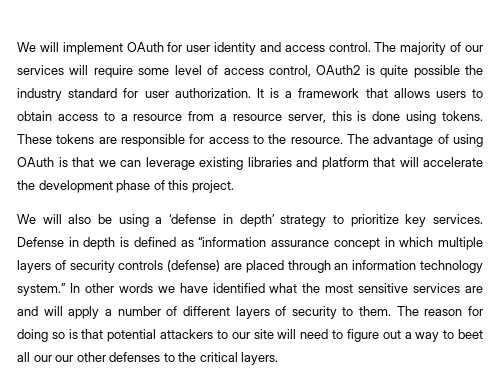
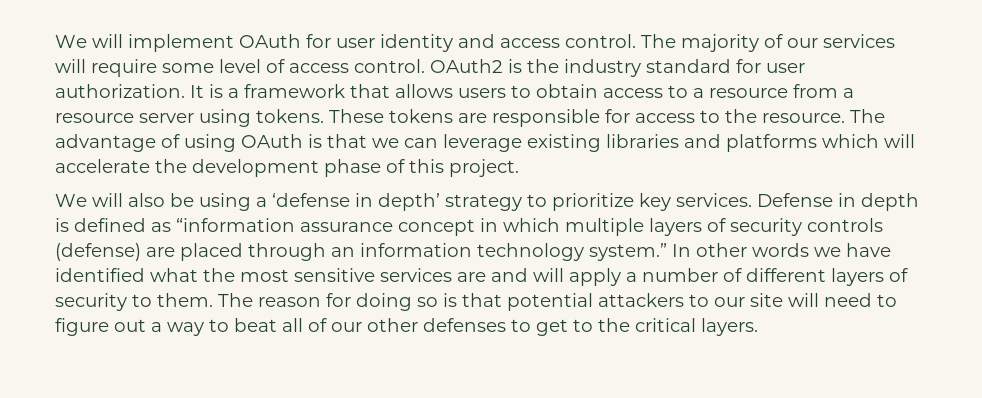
[268,65,311,77] control, -> [354,59,425,73] control.
[380,65,460,78] quite possible -> (522, 66) none
[287,111,401,123] server, this is done -> [139,113,194,123] server
[321,157,395,170] platform that -> [726,134,879,152] platforms which
[457,329,483,339] [17,352,52,362] beet all our -> [234,318,327,332] beat all of
(175, 357) none -> [536,319,593,336] get to

